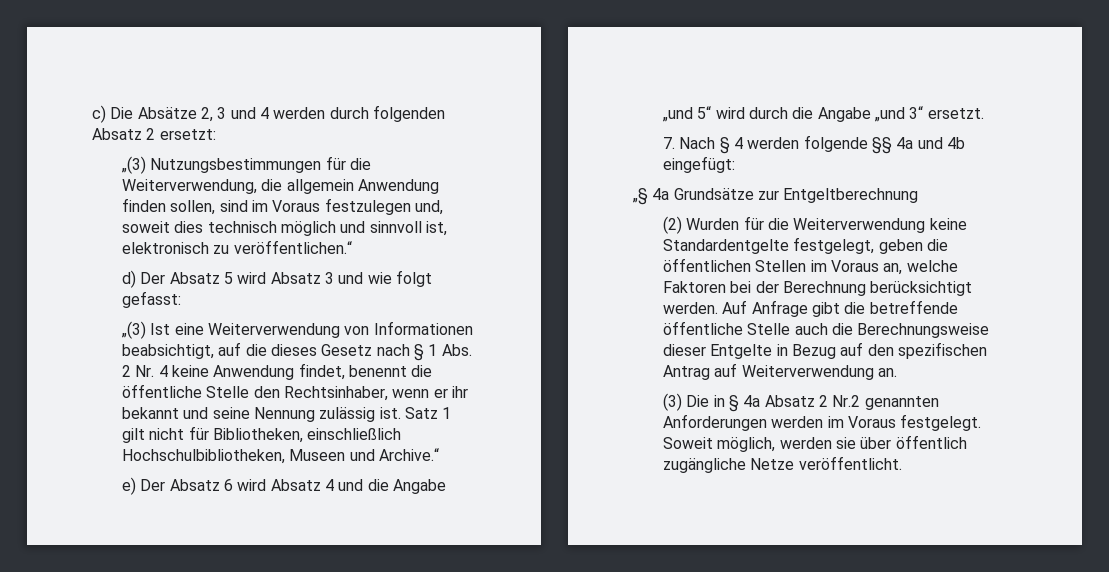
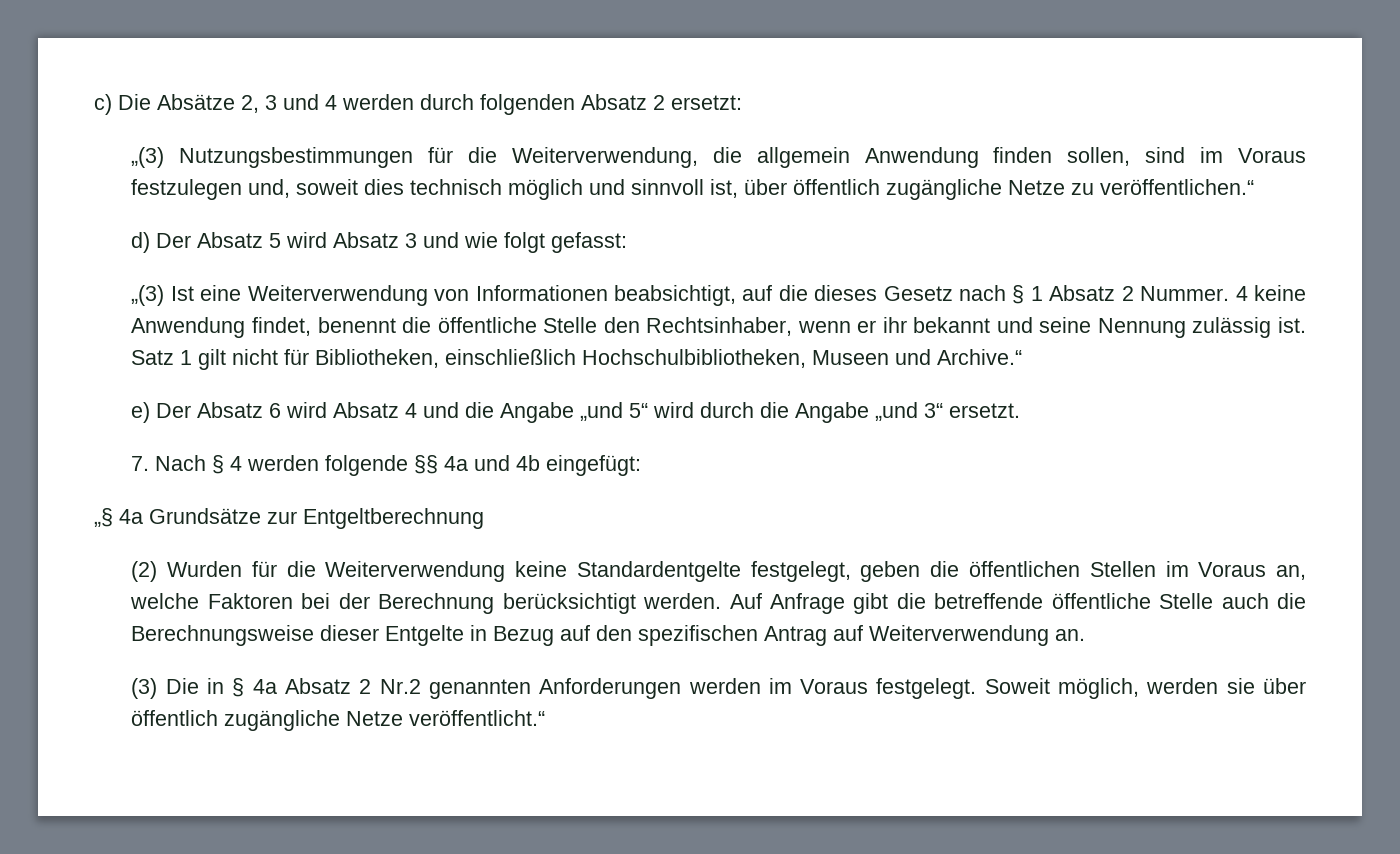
[121,242,209,254] elektronisch -> [744,179,1066,200] über öffentlich zugängliche Netze
[441,344,472,356] [121,365,155,377] Abs. 2 Nr. -> [1049,285,1230,301] Absatz 2 Nummer.
[798,456,902,470] veröffentlicht. -> [409,710,546,726] veröffentlicht.“

